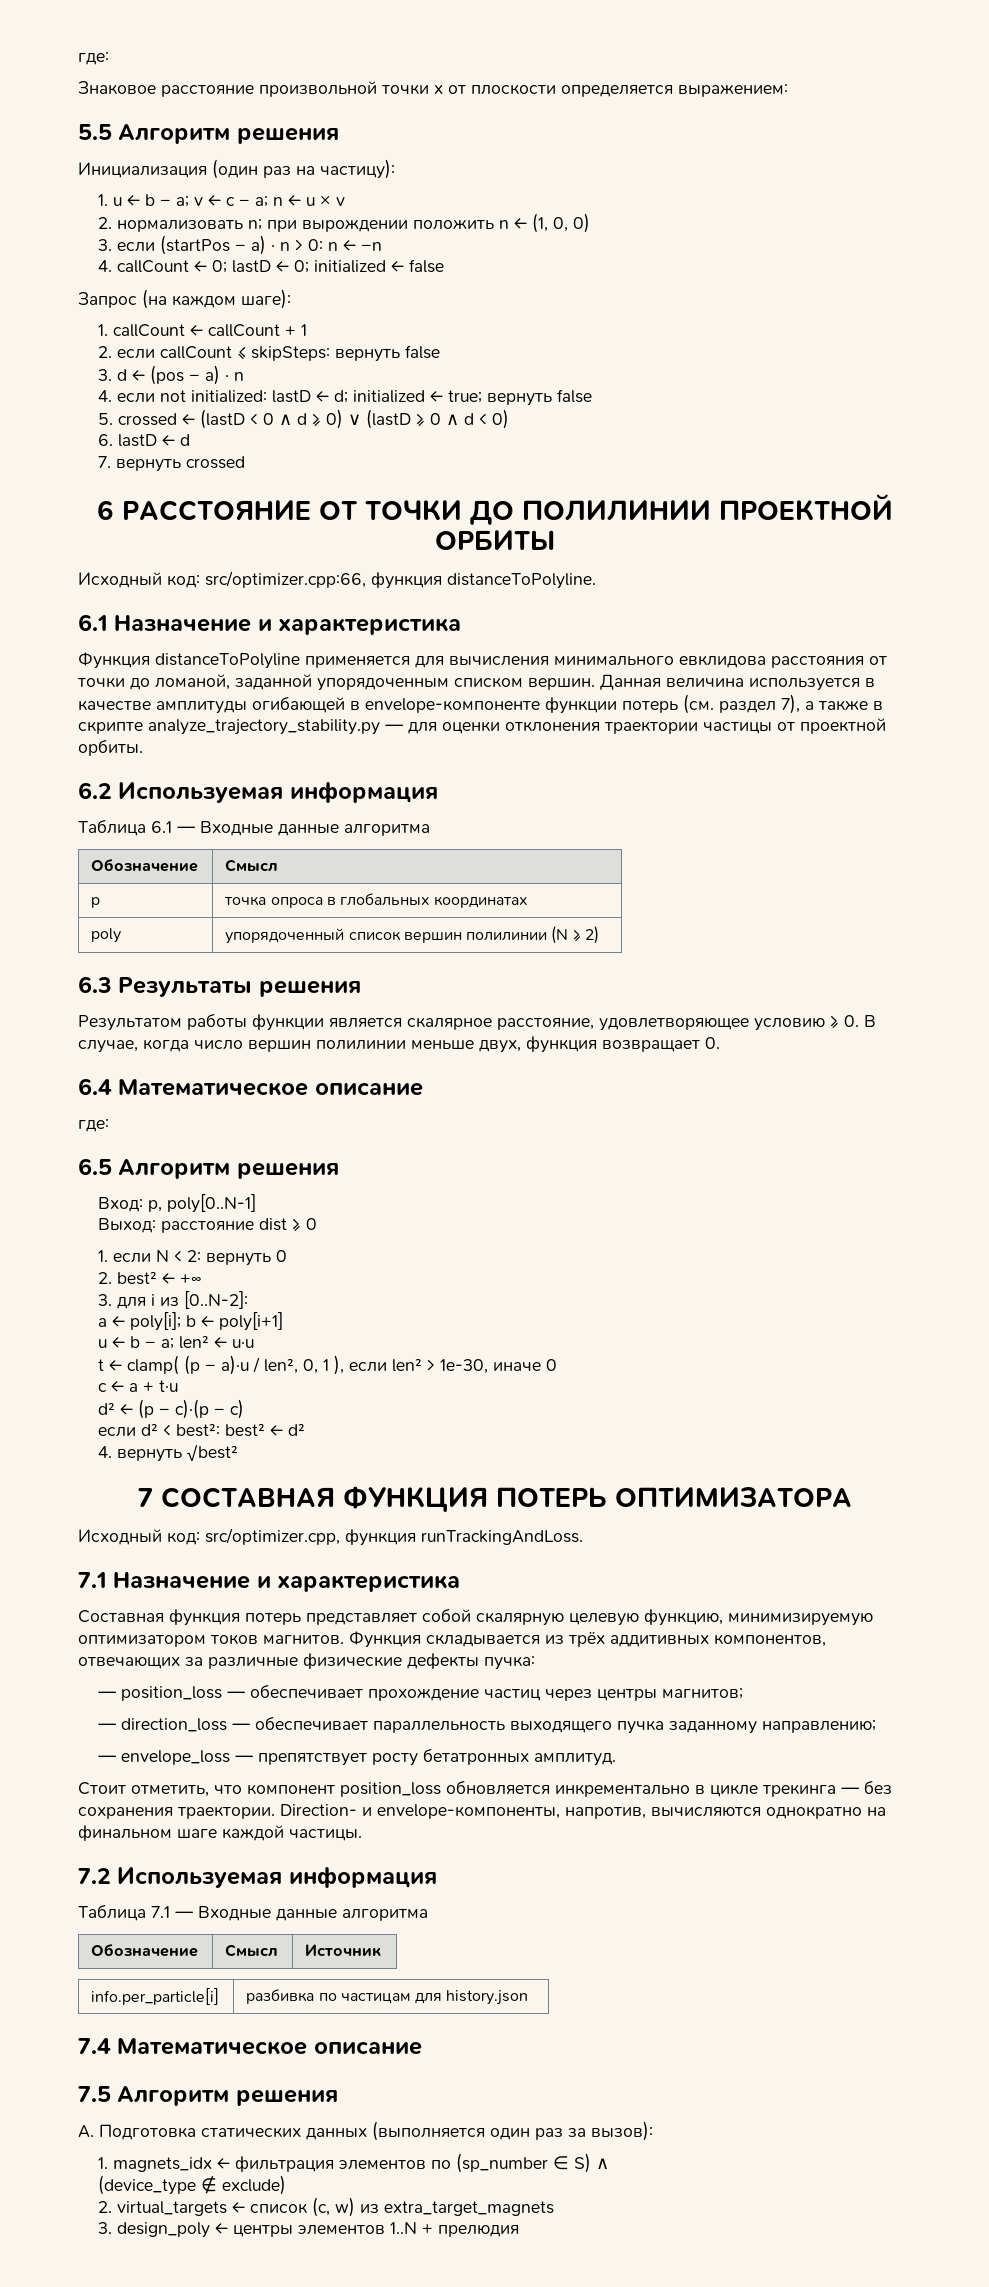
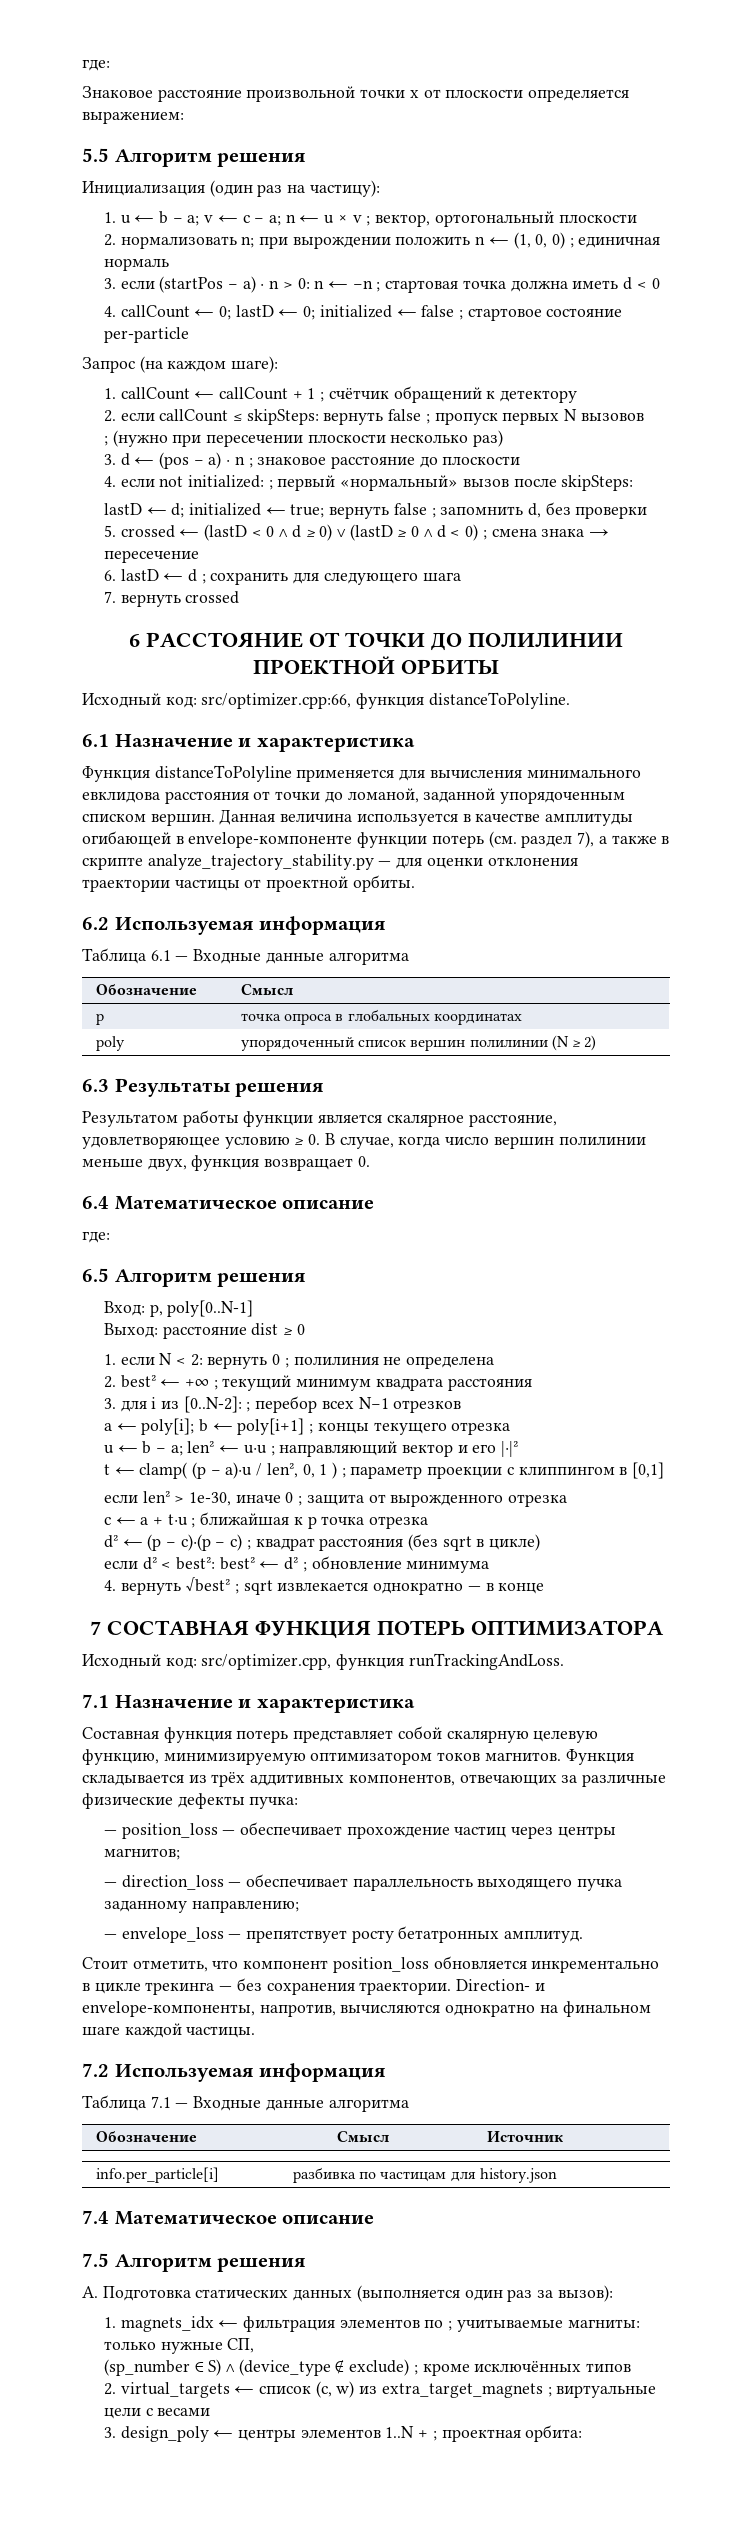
(346, 201) none -> [366,211,637,227] ; вектор, ортогональный плоскости
(591, 223) none -> [569,236,661,248] [103,258,169,271] ; единичная нормаль
(383, 246) none -> [376,277,660,293] ; стартовая точка должна иметь d < 0
(445, 266) none -> [459,308,623,321] [103,327,189,343] ; стартовое состояние per-particle
(308, 330) none -> [320,386,578,403] ; счётчик обращений к детектору
(441, 352) none -> [425,409,644,425] [103,430,504,447] ; пропуск первых N вызовов // ; (нужно при пересечении плоскости несколько раз)
(245, 376) none -> [248,456,521,469] ; знаковое расстояние до плоскости
(268, 396) none -> [268,475,634,491] ; первый «нормальный» вызов после skipSteps: //
(593, 396) none -> [431,502,648,519] ; запомнить d, без проверки
(510, 419) none -> [482,529,610,540] [103,550,199,563] ; смена знака → пересечение
(191, 440) none -> [201,572,461,585] ; сохранить для следующего шага
(288, 1256) none -> [284,1356,495,1369] ; полилиния не определена
(203, 1279) none -> [213,1375,532,1391] ; текущий минимум квадрата расстояния
(249, 1300) none -> [246,1396,462,1413] ; перебор всех N−1 отрезков
(284, 1321) none -> [309,1422,511,1435] ; концы текущего отрезка
(255, 1343) none -> [270,1441,519,1457] ; направляющий вектор и его |·|²
[334,1355,345,1375] ), -> [332,1462,665,1479] ) ; параметр проекции с клиппингом в [0,1] //
(558, 1365) none -> [298,1494,568,1507] ; защита от вырожденного отрезка
(179, 1386) none -> [191,1512,429,1529] ; ближайшая к p точка отрезка
(245, 1409) none -> [246,1534,541,1551] ; квадрат расстояния (без sqrt в цикле)
(306, 1429) none -> [302,1556,490,1573] ; обновление минимума
(239, 1453) none -> [234,1580,545,1595] ; sqrt извлекается однократно — в конце
(452, 2164) none -> [448,2319,640,2332] [103,2338,255,2354] ; учитываемые магниты: только нужные СП, //
(610, 2163) // -> (235, 2368) none
(287, 2185) none -> [413,2361,632,2376] ; кроме исключённых типов
(555, 2208) none -> [547,2385,657,2398] [103,2407,211,2419] ; виртуальные цели с весами
[438,2225,520,2237] прелюдия -> [432,2425,583,2442] ; проектная орбита:

